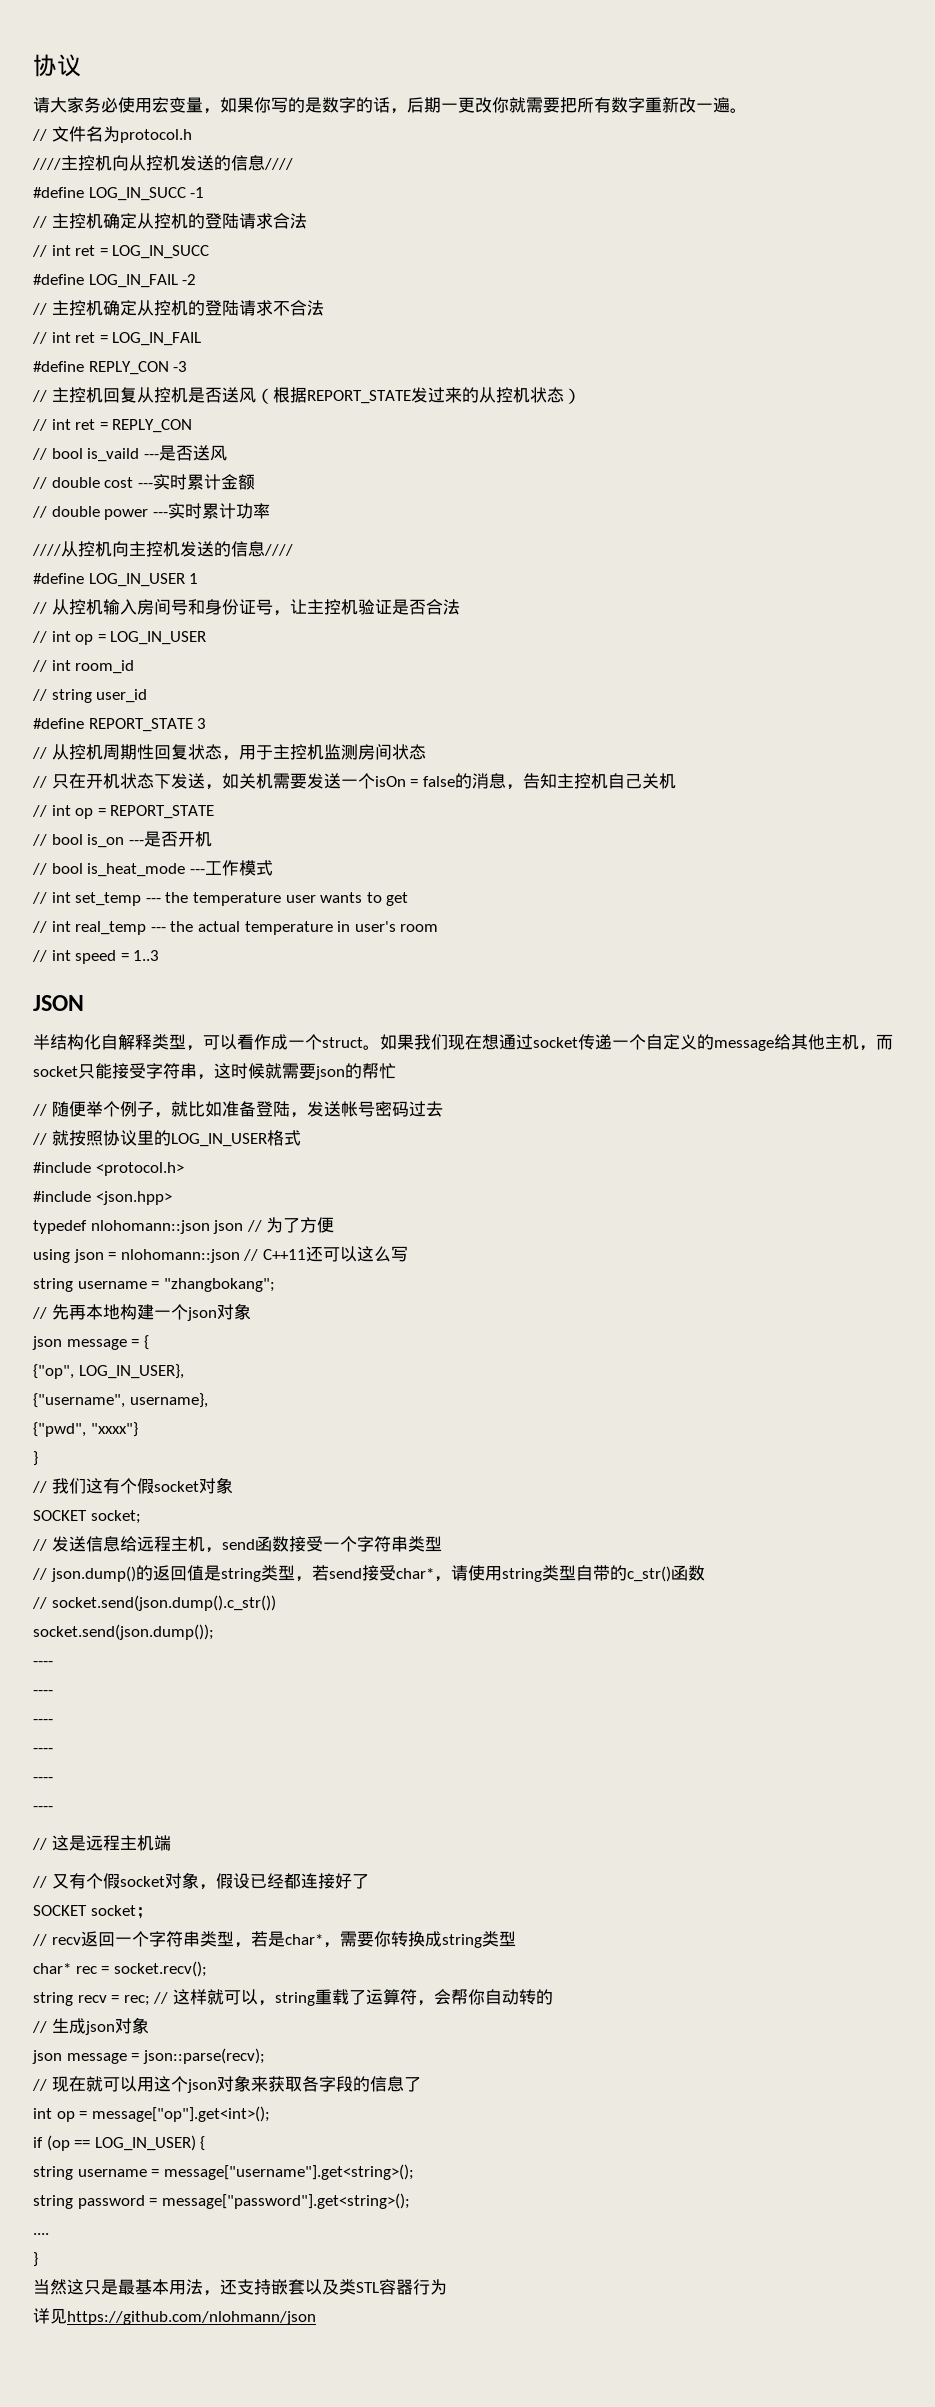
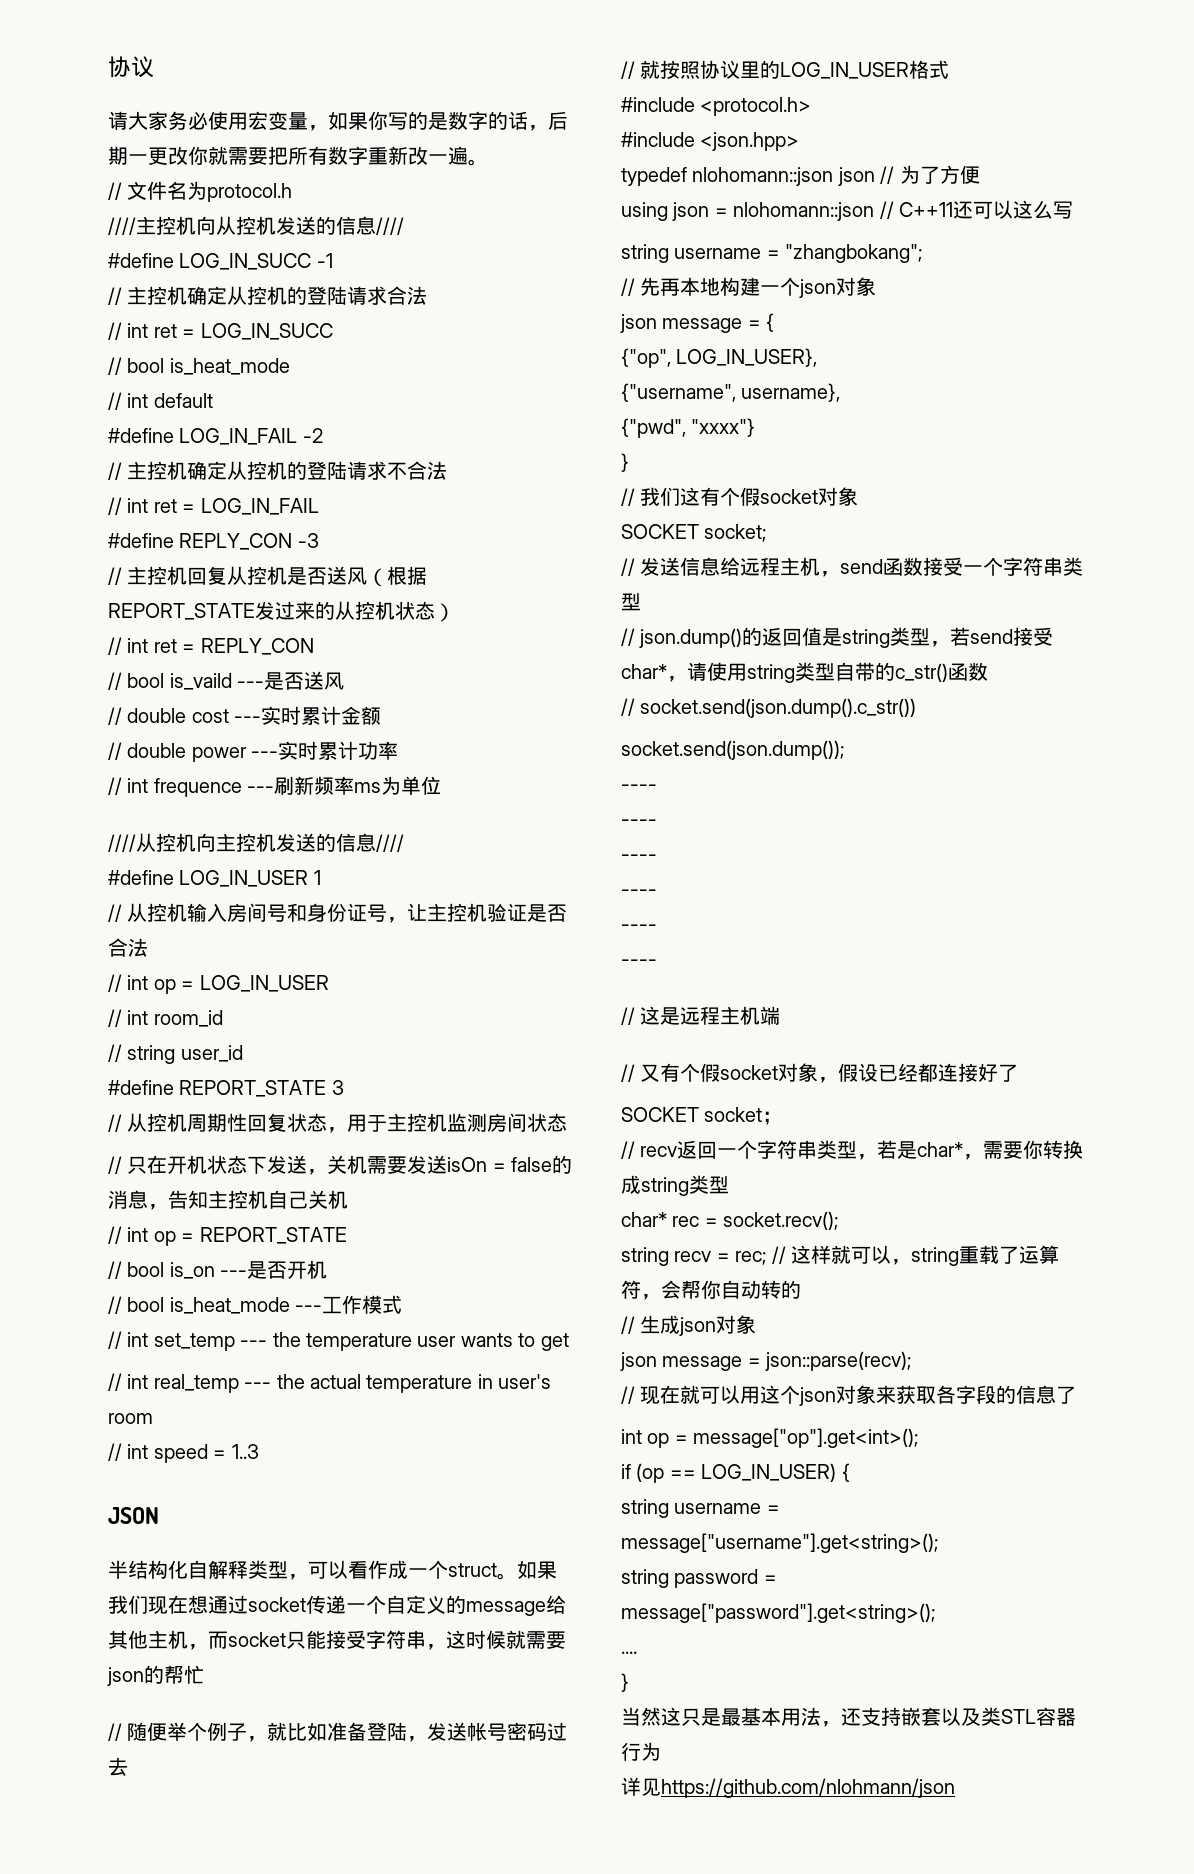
(210, 252) none -> [108,357,290,375] [108,392,213,410] // // bool is_heat_mode // // int default
(270, 511) none -> [108,776,442,797] // // int frequence ---刷新频率ms为单位
[221,773,239,789] 如 -> (328, 1172) none
[340,773,375,789] 一个 -> (448, 1164) none

